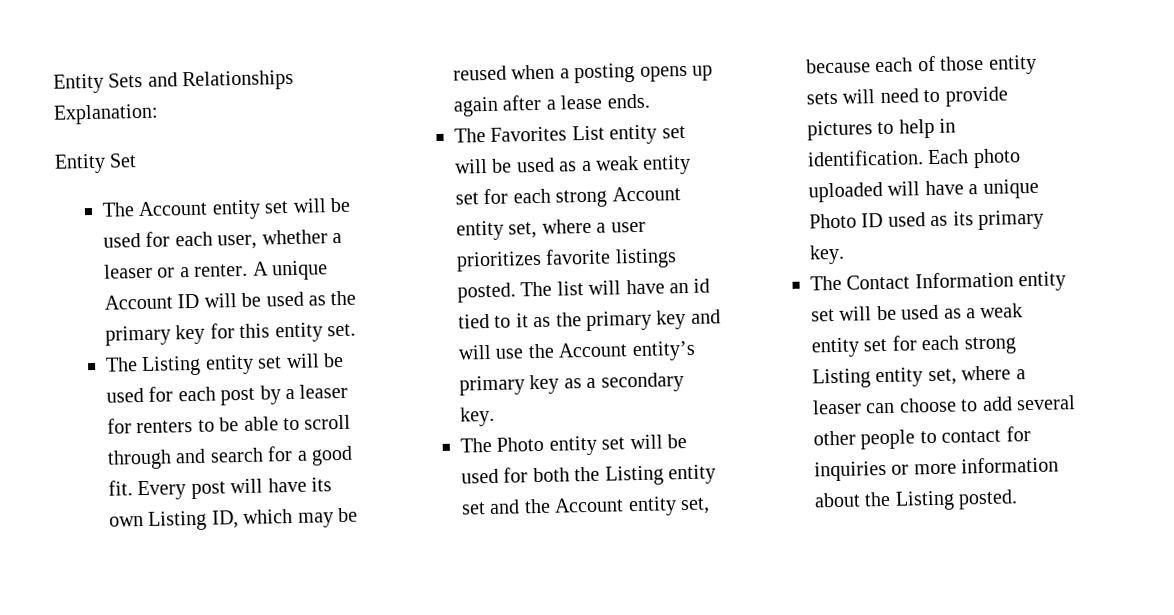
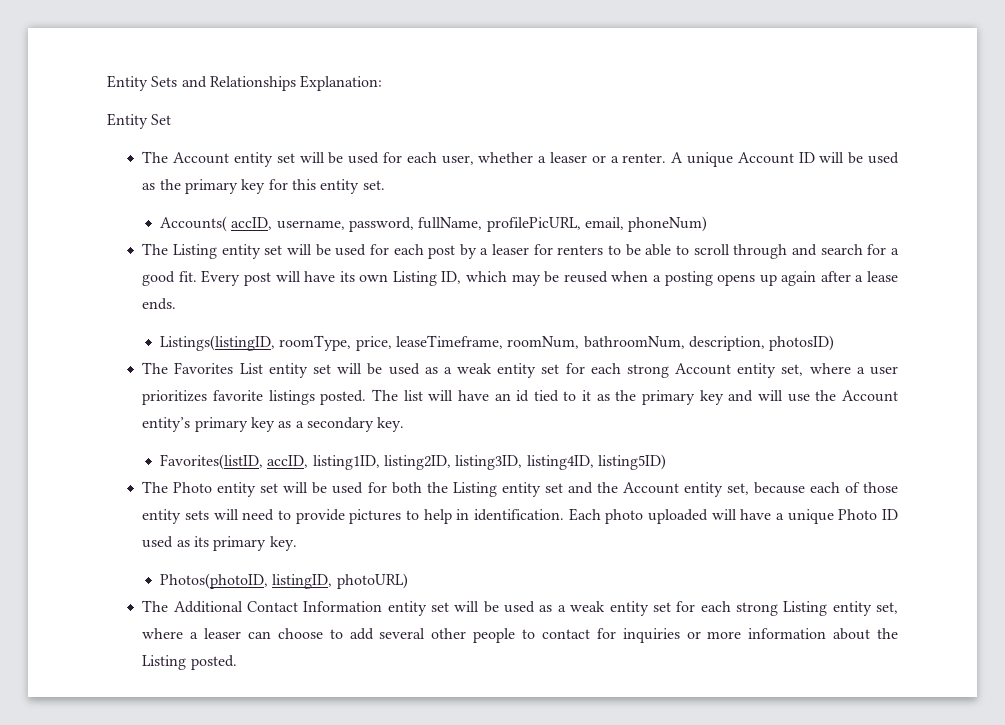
(356, 330) none -> [159,216,708,232] // Accounts( accID, username, password, fullName, profilePicURL, email, phoneNum)
(650, 101) none -> [159,335,835,351] // Listings(listingID, roomType, price, leaseTimeframe, roomNum, bathroomNum, description, photosID)
(495, 416) none -> [159,454,666,470] // Favorites(listID, accID, listing1ID, listing2ID, listing3ID, listing4ID, listing5ID)
[809,275,842,291] // The -> [159,573,408,589] [142,600,243,613] // Photos(photoID, listingID, photoURL) // The Additional

